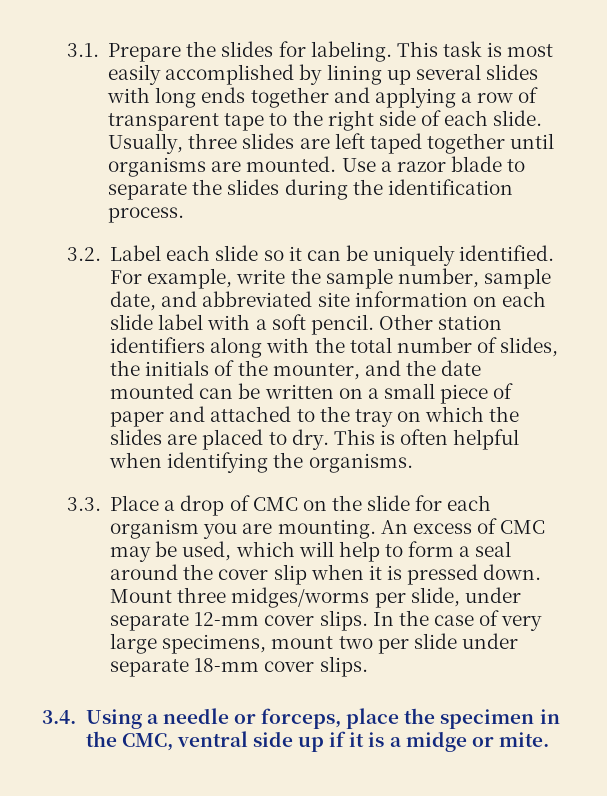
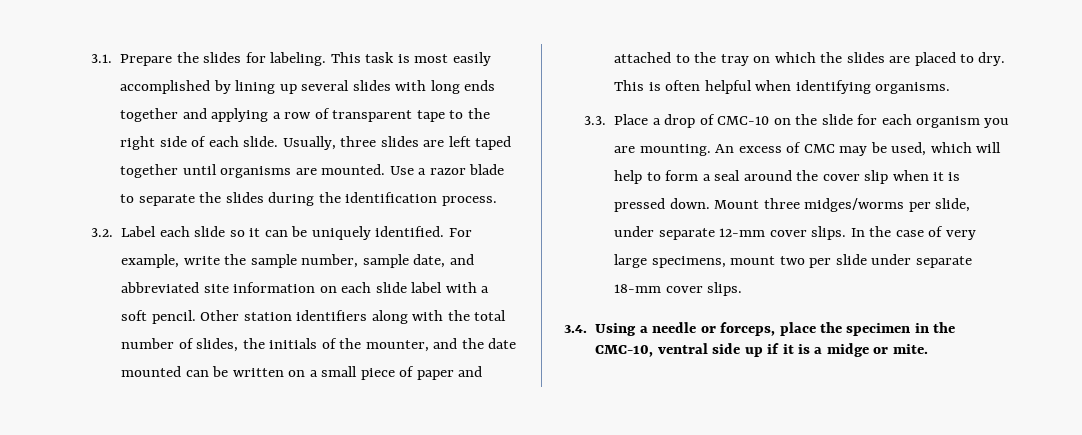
[273,452,304,468] the -> (871, 87) none
[252,497,298,511] CMC -> [717,116,770,125] CMC-10
[121,733,173,751] CMC, -> [595,345,654,357] CMC-10,

